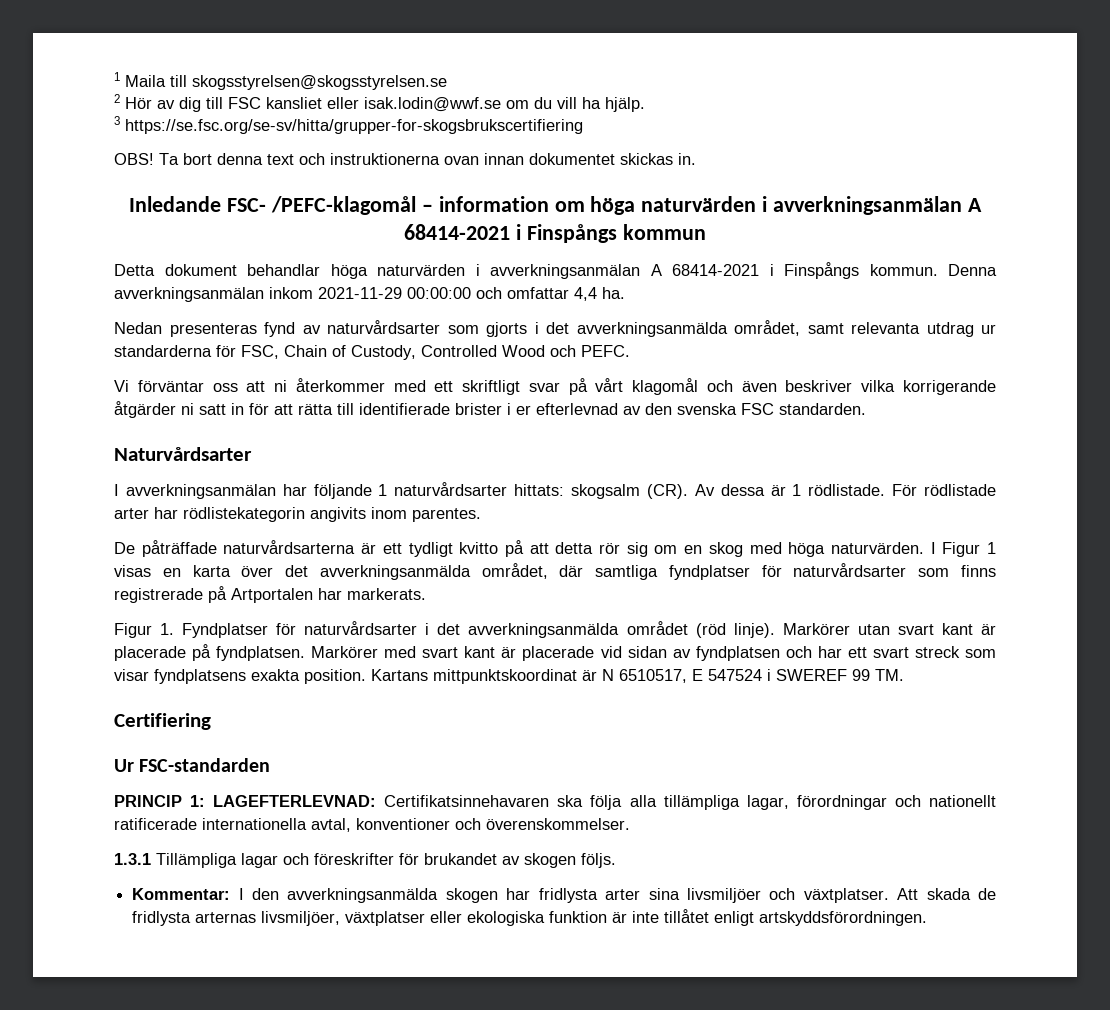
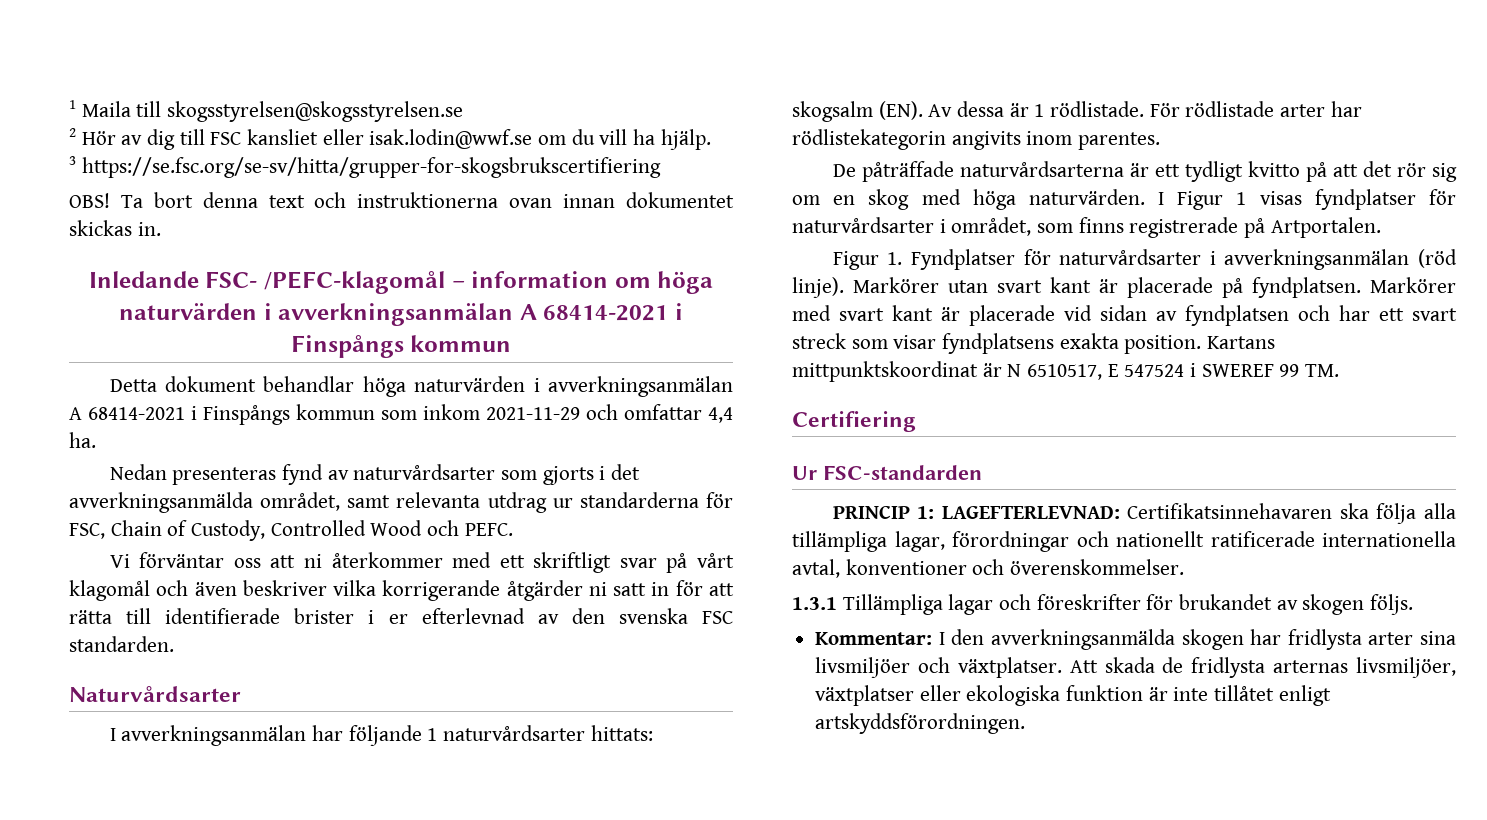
[869,264,997,276] [114,287,264,302] kommun. Denna avverkningsanmälan -> [296,404,417,420] kommun som
[407,287,471,299] 00:00:00 -> (580, 413) none
[646,484,688,499] (CR). -> [878,101,923,120] (EN).
[555,542,594,554] detta -> [1362,161,1392,177] det
[162,563,659,580] en karta över det avverkningsanmälda området, där samtliga -> (1302, 198) none
(907, 570) none -> [939,217,1032,236] i området,
[231,588,426,603] Artportalen har markerats. -> [1270,217,1381,238] Artportalen.
[437,621,688,638] det avverkningsanmälda området -> [1224,249,1410,270] avverkningsanmälan

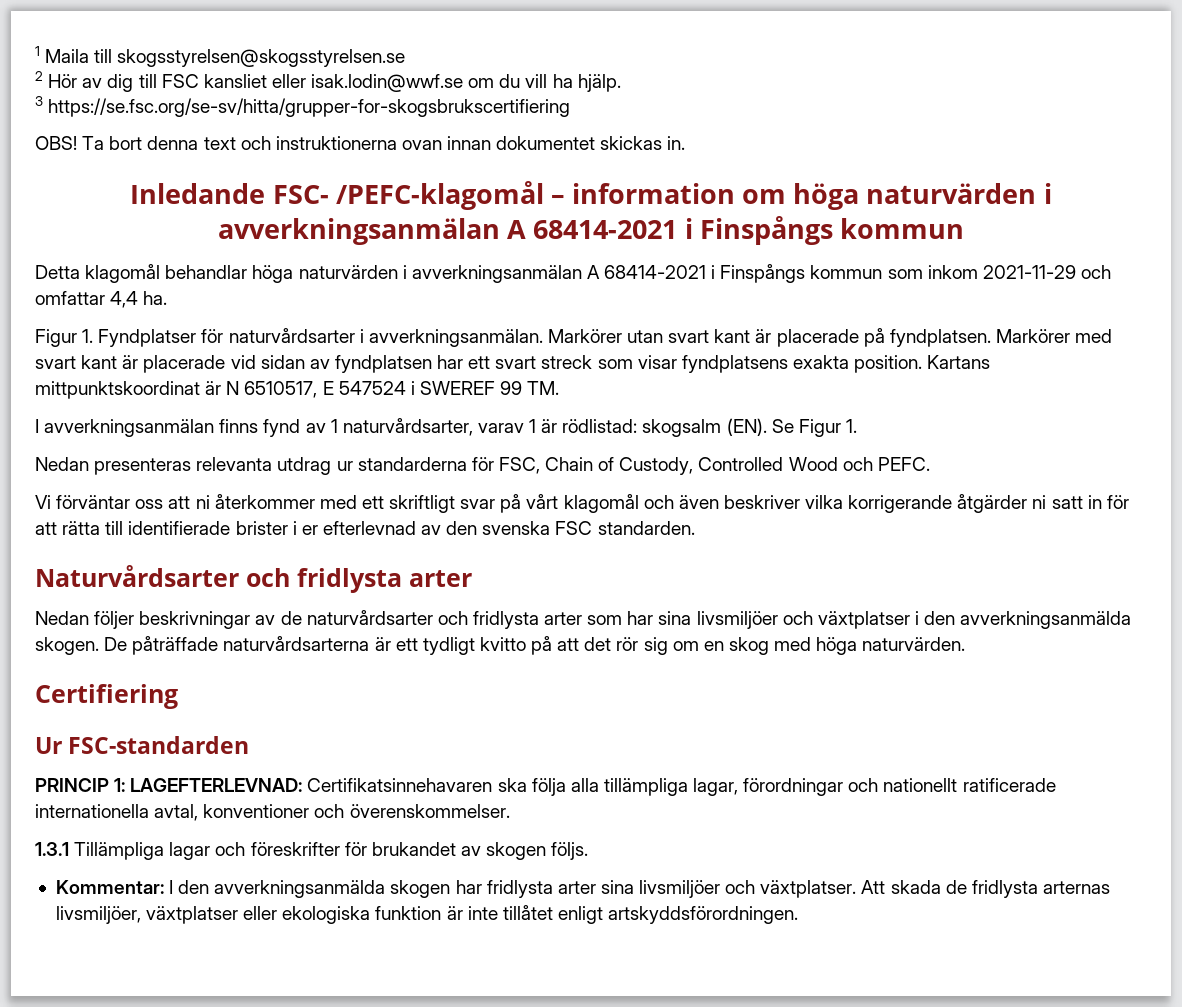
[165,376,257,392] dokument -> [85,264,161,283] klagomål
[109,464,641,485] [69,492,391,513] Nedan presenteras fynd av naturvårdsarter som gjorts i det avverkningsanmälda området, samt -> [35,328,1113,347] [35,355,991,373] [35,381,560,399] [35,418,857,437] [35,457,192,475] Figur 1. Fyndplatser för naturvårdsarter i avverkningsanmälan. Markörer utan svart kant är placerade på fyndplatsen. Markörer med svart kant är placerade vid sidan av fyndplatsen har ett svart streck som visar fyndplatsens exakta position. Kartans mittpunktskoordinat är N 6510517, E 547524 i SWEREF 99 TM. // I avverkningsanmälan finns fynd av 1 naturvårdsarter, varav 1 är rödlistad: skogsalm (EN). Se Figur 1. // Nedan presenteras
[109,725,653,746] [792,101,1362,122] [792,129,1161,150] // I avverkningsanmälan har följande 1 naturvårdsarter hittats: skogsalm (EN). Av dessa är 1 rödlistade. För rödlistade arter har rödlistekategorin angivits inom parentes. // -> [246,568,472,593] [35,610,1132,629] [35,637,99,655] och fridlysta arter // Nedan följer beskrivningar av de naturvårdsarter och fridlysta arter som har sina livsmiljöer och växtplatser i den avverkningsanmälda skogen.
[1158,189,1456,210] [792,217,1381,238] [832,249,1457,270] [792,277,1456,298] [792,305,1457,326] [792,333,1276,354] [792,361,1340,382] I Figur 1 visas fyndplatser för naturvårdsarter i området, som finns registrerade på Artportalen. // Figur 1. Fyndplatser för naturvårdsarter i avverkningsanmälan (röd linje). Markörer utan svart kant är placerade på fyndplatsen. Markörer med svart kant är placerade vid sidan av fyndplatsen och har ett svart streck som visar fyndplatsens exakta position. Kartans mittpunktskoordinat är N 6510517, E 547524 i SWEREF 99 TM. -> (966, 644) none

